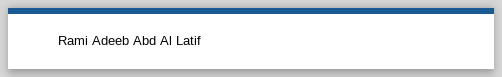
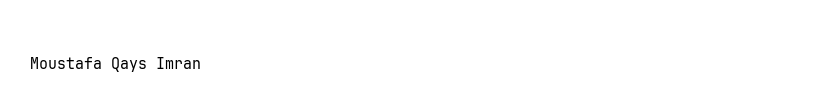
[58,36,201,45] Rami Adeeb Abd Al Latif -> [30,57,201,72] Moustafa Qays Imran

